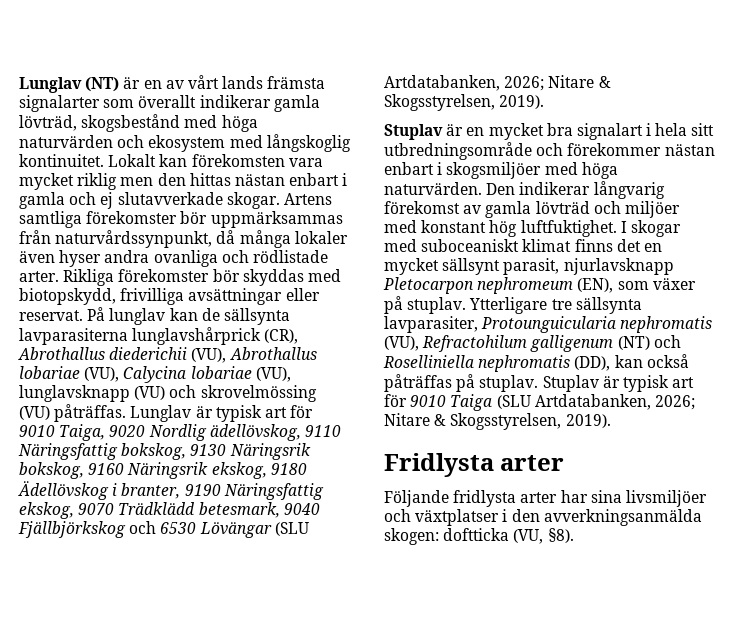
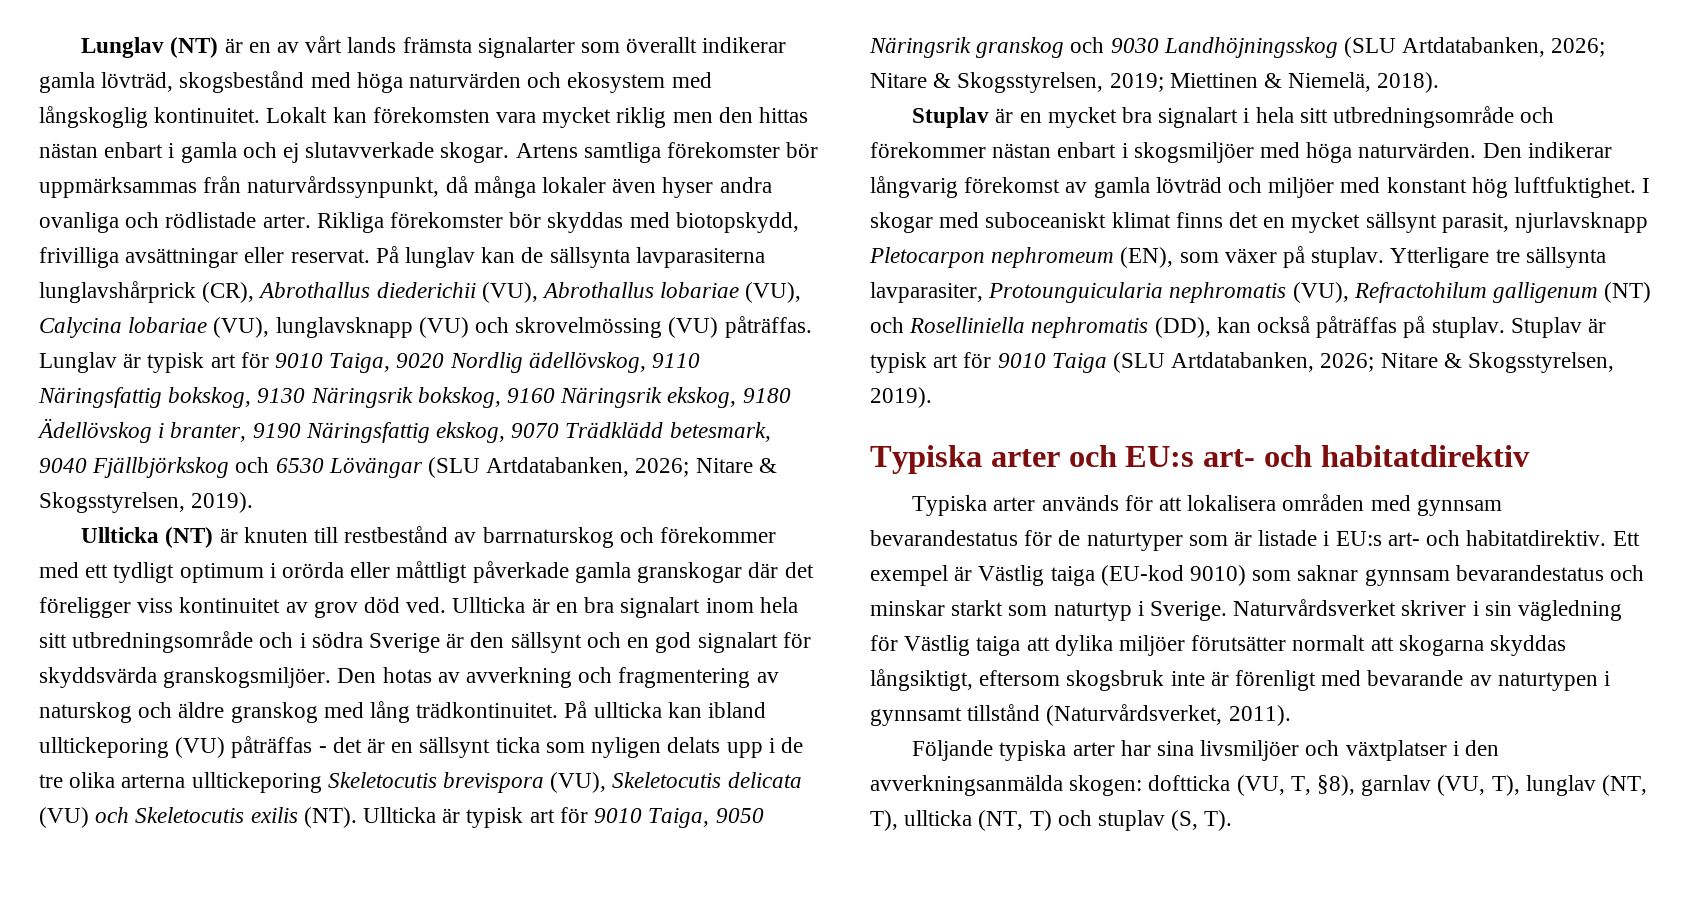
(545, 102) none -> [81,526,776,548] [39,561,814,583] [39,597,798,618] [39,631,811,653] [39,667,779,688] [39,701,767,723] [39,736,803,758] [39,772,802,793] [39,807,764,828] [869,37,1606,58] [870,72,1440,93] // Ullticka (NT) är knuten till restbestånd av barrnaturskog och förekommer med ett tydligt optimum i orörda eller måttligt påverkade gamla granskogar där det föreligger viss kontinuitet av grov död ved. Ullticka är en bra signalart inom hela sitt utbredningsområde och i södra Sverige är den sällsynt och en god signalart för skyddsvärda granskogsmiljöer. Den hotas av avverkning och fragmentering av naturskog och äldre granskog med lång trädkontinuitet. På ullticka kan ibland ulltickeporing (VU) påträffas - det är en sällsynt ticka som nyligen delats upp i de tre olika arterna ulltickeporing Skeletocutis brevispora (VU), Skeletocutis delicata (VU) och Skeletocutis exilis (NT). Ullticka är typisk art för 9010 Taiga, 9050 Näringsrik granskog och 9030 Landhöjningsskog (SLU Artdatabanken, 2026; Nitare & Skogsstyrelsen, 2019; Miettinen & Niemelä, 2018).
[384,453,565,477] Fridlysta arter -> [870,445,1530,474] [912,494,1502,516] [870,530,1640,551] [870,565,1645,586] [870,599,1623,621] [870,635,1567,656] [870,669,1611,691] [870,704,1291,726] Typiska arter och EU:s art- och habitatdirektiv // Typiska arter används för att lokalisera områden med gynnsam bevarandestatus för de naturtyper som är listade i EU:s art- och habitatdirektiv. Ett exempel är Västlig taiga (EU-kod 9010) som saknar gynnsam bevarandestatus och minskar starkt som naturtyp i Sverige. Naturvårdsverket skriver i sin vägledning för Västlig taiga att dylika miljöer förutsätter normalt att skogarna skyddas långsiktigt, eftersom skogsbruk inte är förenligt med bevarande av naturtypen i gynnsamt tillstånd (Naturvårdsverket, 2011).
[453,490,517,507] fridlysta -> [999,740,1067,761] typiska
[547,528,574,543] §8). -> [1290,775,1648,796] [870,810,1233,831] T, §8), garnlav (VU, T), lunglav (NT, T), ullticka (NT, T) och stuplav (S, T).

